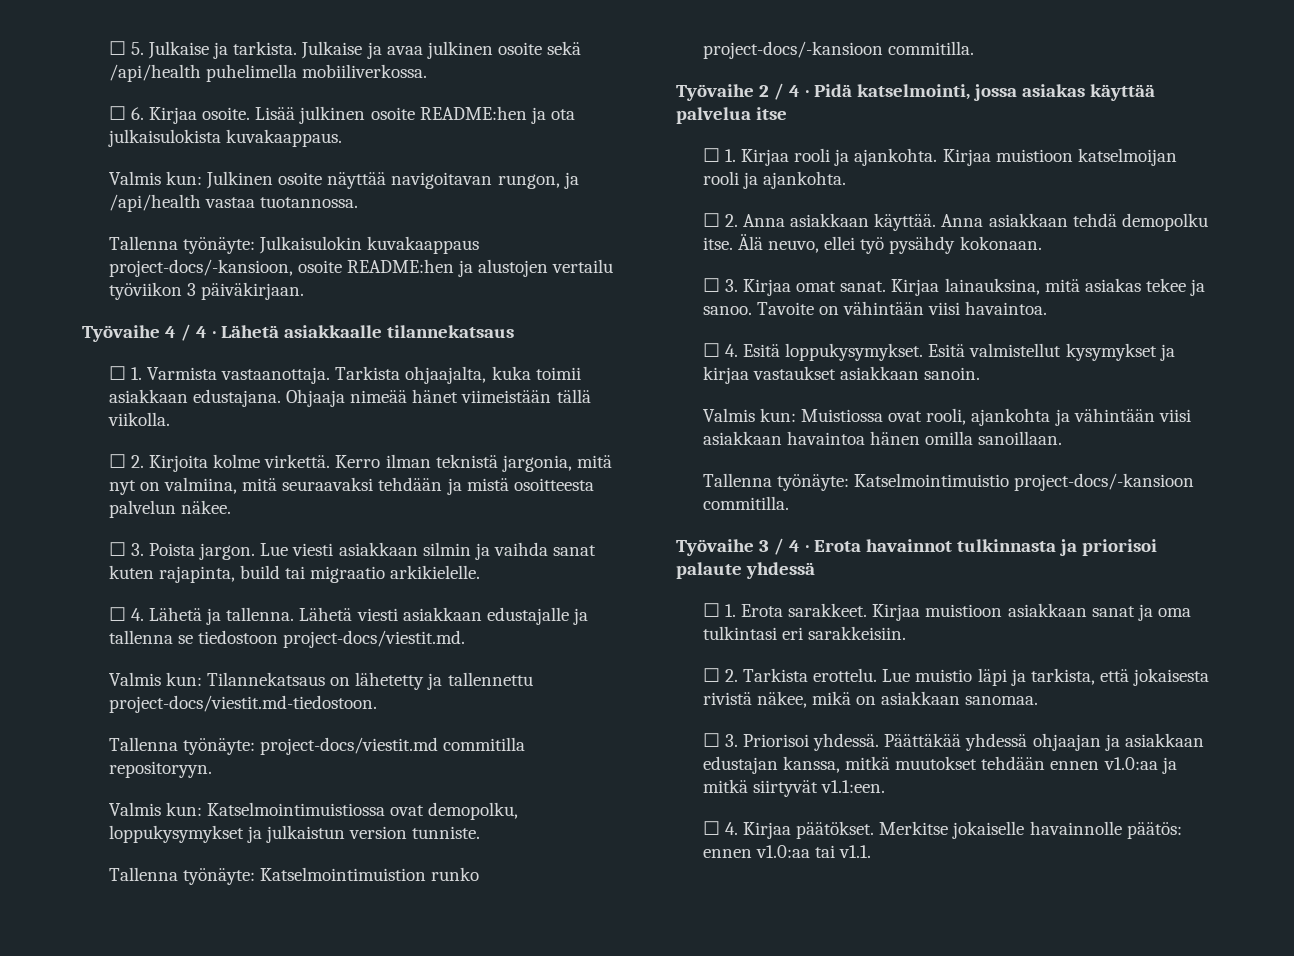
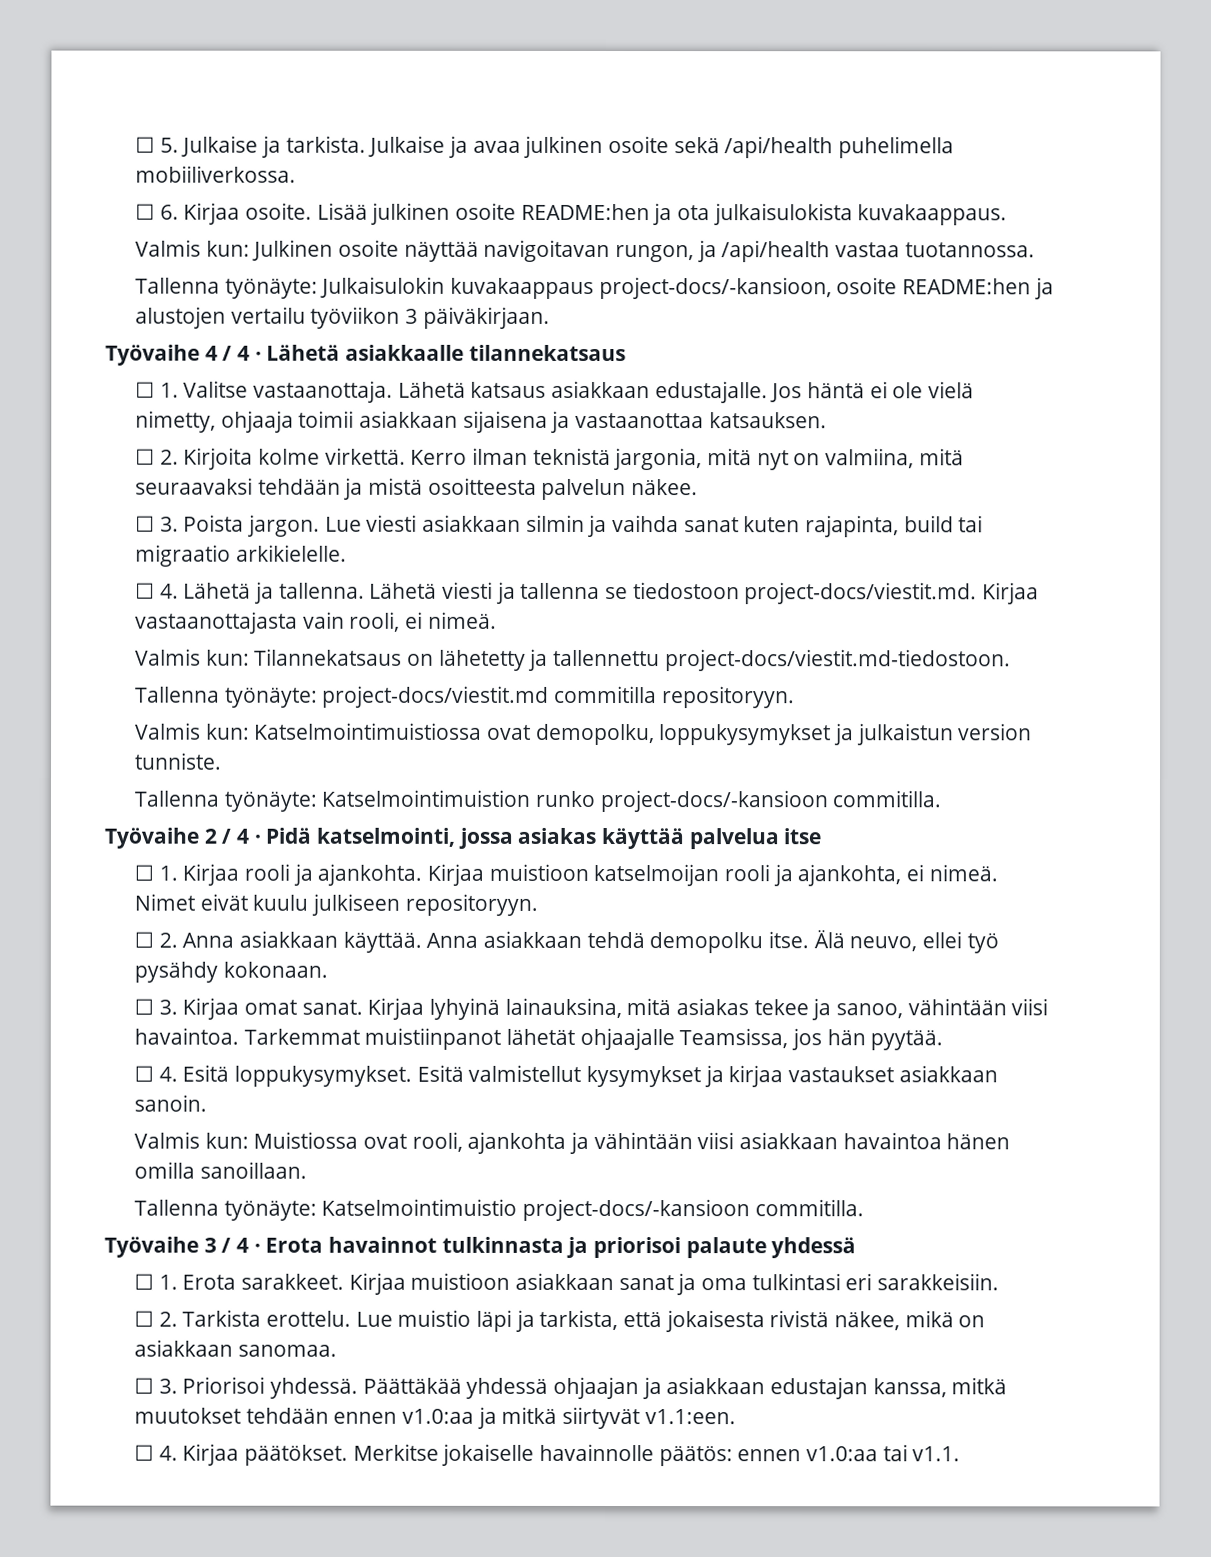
[147,366,581,384] [108,389,591,407] [107,412,170,426] Varmista vastaanottaja. Tarkista ohjaajalta, kuka toimii asiakkaan edustajana. Ohjaaja nimeää hänet viimeistään tällä viikolla. -> [183,380,975,404] [135,410,827,433] Valitse vastaanottaja. Lähetä katsaus asiakkaan edustajalle. Jos häntä ei ole vielä nimetty, ohjaaja toimii asiakkaan sijaisena ja vastaanottaa katsauksen.
[402,607,569,625] asiakkaan edustajalle -> (494, 590) none
(466, 639) none -> [982,582,1040,605] [135,611,497,634] Kirjaa vastaanottajasta vain rooli, ei nimeä.
[763,171,847,189] ajankohta. -> [797,864,998,887] [134,893,538,916] ajankohta, ei nimeä. Nimet eivät kuulu julkiseen repositoryyn.
(940, 287) none -> [429,997,501,1020] lyhyinä
[702,302,840,315] sanoo. Tavoite on -> [836,1003,904,1019] sanoo,
(1048, 308) none -> [243,1027,944,1051] Tarkemmat muistiinpanot lähetät ohjaajalle Teamsissa, jos hän pyytää.

